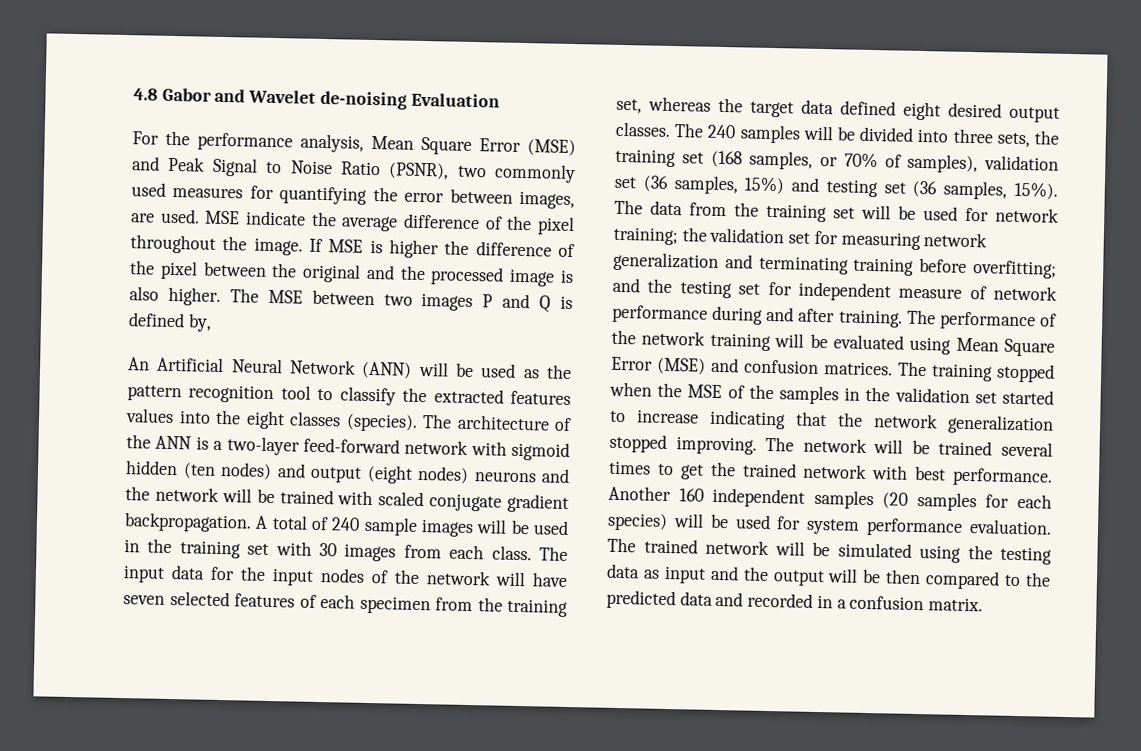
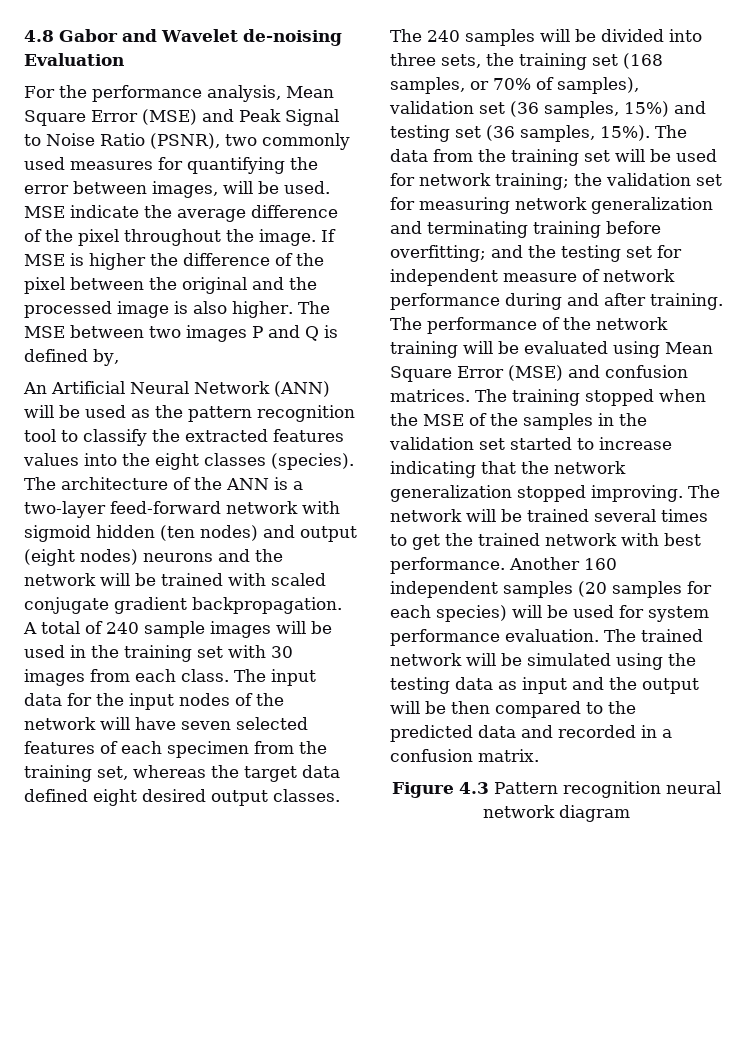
[130,213,155,223] are -> [223,181,279,194] will be
(984, 604) none -> [392,781,721,798] [483,805,630,822] // Figure 4.3 Pattern recognition neural network diagram

